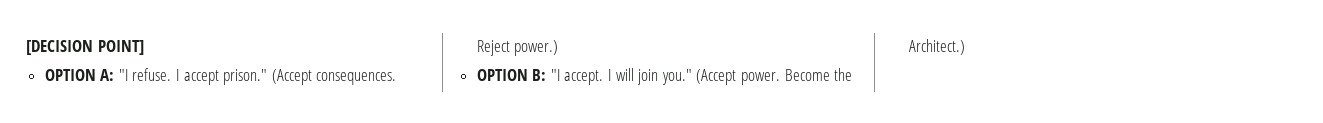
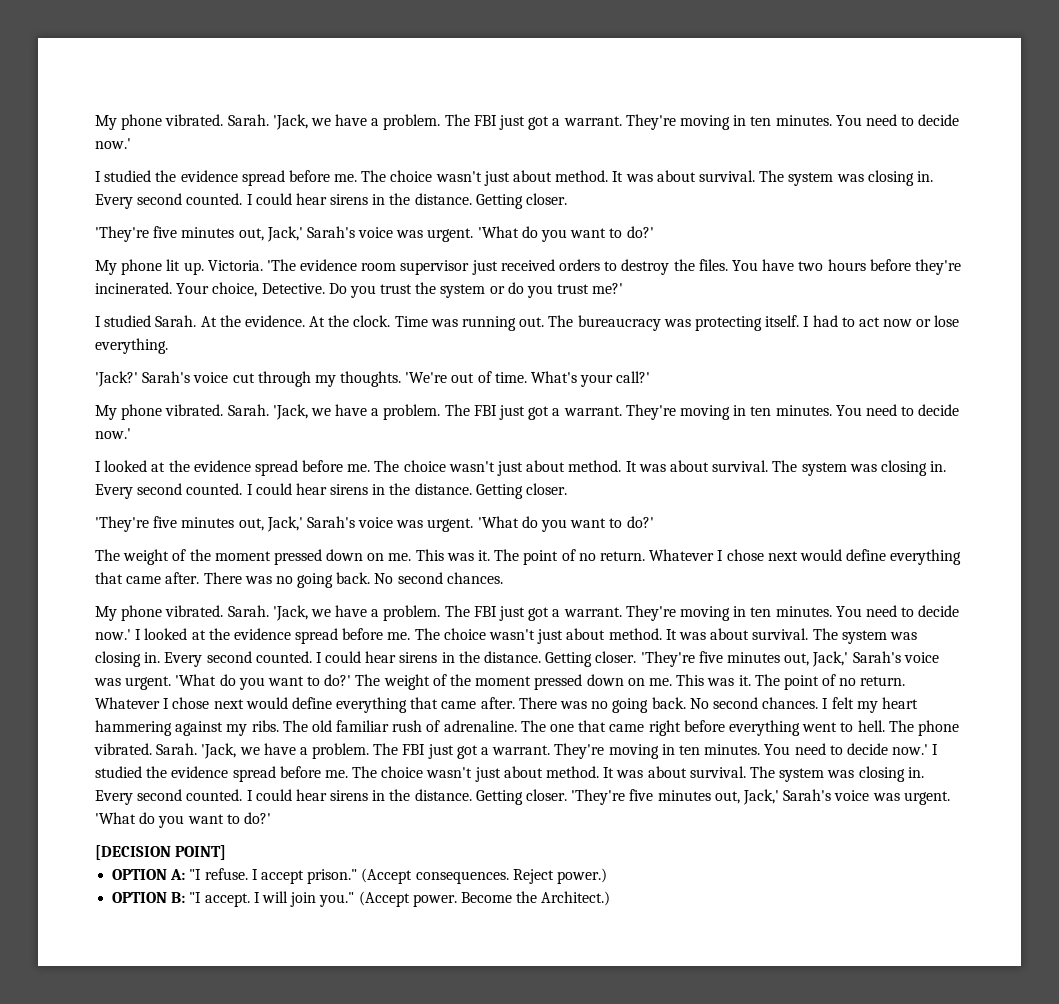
(26, 47) none -> [95,114,960,130] [95,138,131,149] [95,170,933,186] [95,193,568,209] [95,226,654,242] [95,259,961,275] [95,282,624,298] [95,315,960,331] [95,338,168,354] [95,371,651,387] [95,404,960,420] [95,428,131,439] [95,460,947,476] [95,483,568,499] [95,516,654,532] [95,549,962,565] [95,572,503,588] [95,605,960,621] [95,628,917,644] [95,651,939,667] [94,674,906,690] [95,697,918,713] [95,720,959,736] [94,743,939,759] [95,766,924,782] [95,789,950,805] [95,812,271,828] My phone vibrated. Sarah. 'Jack, we have a problem. The FBI just got a warrant. They're moving in ten minutes. You need to decide now.' // I studied the evidence spread before me. The choice wasn't just about method. It was about survival. The system was closing in. Every second counted. I could hear sirens in the distance. Getting closer. // 'They're five minutes out, Jack,' Sarah's voice was urgent. 'What do you want to do?' // My phone lit up. Victoria. 'The evidence room supervisor just received orders to destroy the files. You have two hours before they're incinerated. Your choice, Detective. Do you trust the system or do you trust me?' // I studied Sarah. At the evidence. At the clock. Time was running out. The bureaucracy was protecting itself. I had to act now or lose everything. // 'Jack?' Sarah's voice cut through my thoughts. 'We're out of time. What's your call?' // My phone vibrated. Sarah. 'Jack, we have a problem. The FBI just got a warrant. They're moving in ten minutes. You need to decide now.' // I looked at the evidence spread before me. The choice wasn't just about method. It was about survival. The system was closing in. Every second counted. I could hear sirens in the distance. Getting closer. // 'They're five minutes out, Jack,' Sarah's voice was urgent. 'What do you want to do?' // The weight of the moment pressed down on me. This was it. The point of no return. Whatever I chose next would define everything that came after. There was no going back. No second chances. // My phone vibrated. Sarah. 'Jack, we have a problem. The FBI just got a warrant. They're moving in ten minutes. You need to decide now.' I looked at the evidence spread before me. The choice wasn't just about method. It was about survival. The system was closing in. Every second counted. I could hear sirens in the distance. Getting closer. 'They're five minutes out, Jack,' Sarah's voice was urgent. 'What do you want to do?' The weight of the moment pressed down on me. This was it. The point of no return. Whatever I chose next would define everything that came after. There was no going back. No second chances. I felt my heart hammering against my ribs. The old familiar rush of adrenaline. The one that came right before everything went to hell. The phone vibrated. Sarah. 'Jack, we have a problem. The FBI just got a warrant. They're moving in ten minutes. You need to decide now.' I studied the evidence spread before me. The choice wasn't just about method. It was about survival. The system was closing in. Every second counted. I could hear sirens in the distance. Getting closer. 'They're five minutes out, Jack,' Sarah's voice was urgent. 'What do you want to do?' //

